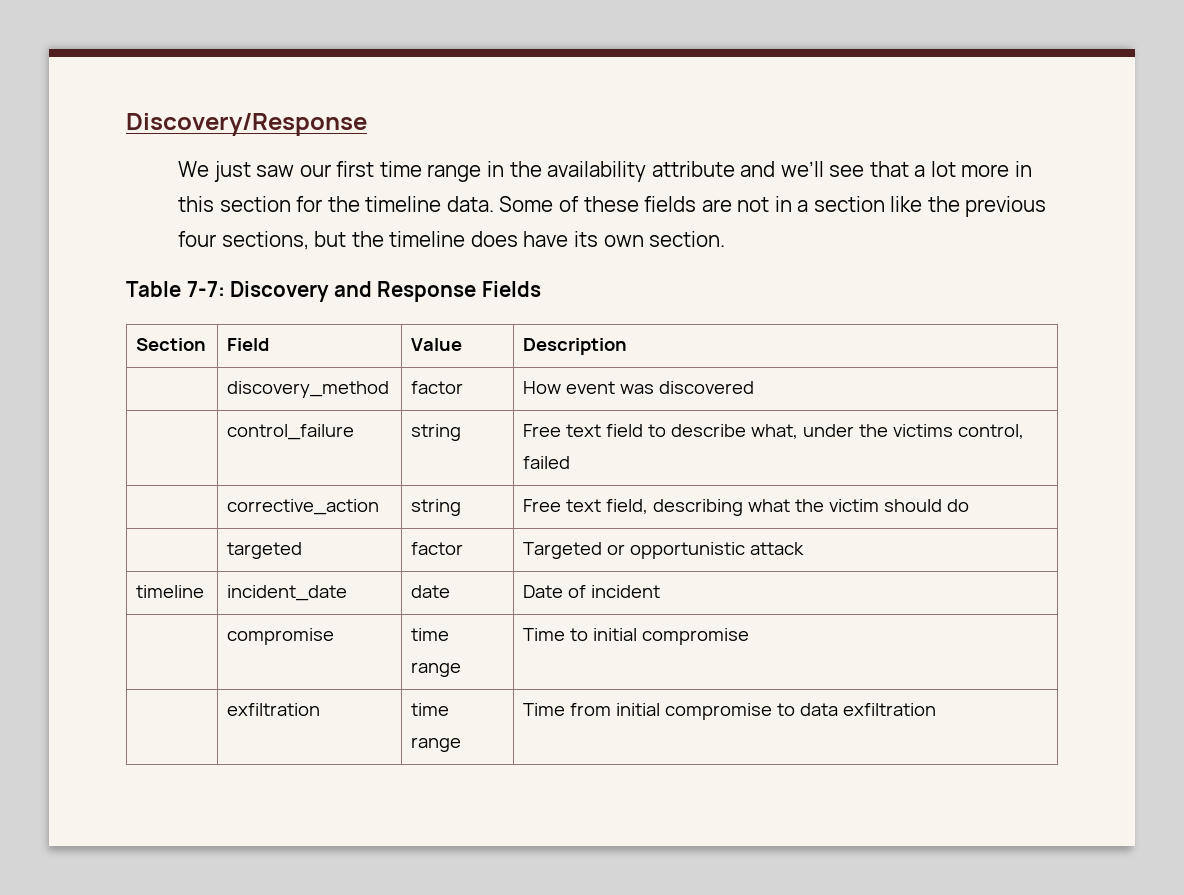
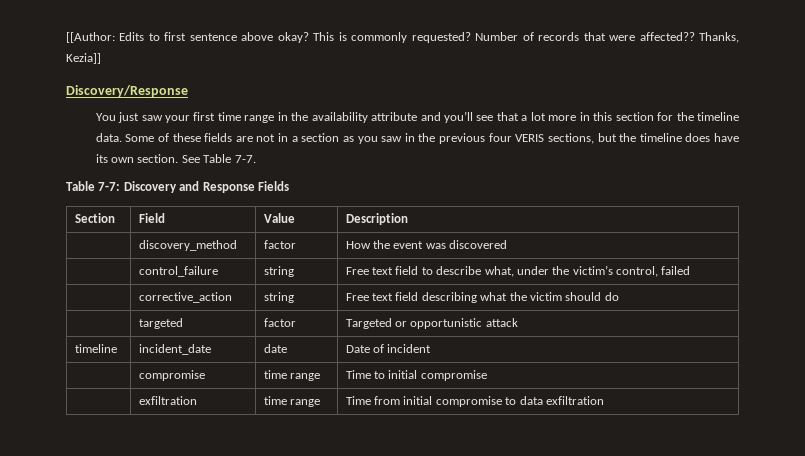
(126, 124) none -> [66,32,740,43] [66,53,101,64] [[Author: Edits to first sentence above okay? This is commonly requested? Number of records that were affected?? Thanks, Kezia]] //
[178,161,210,177] We -> [95,113,116,121] You
[299,164,331,177] our -> [164,115,190,123] your
[780,161,824,177] we’ll -> [444,111,474,123] you’ll
[890,196,923,212] like -> [342,133,415,144] as you saw in
(217, 239) none -> [515,134,545,142] VERIS
(726, 239) none -> [181,154,256,163] See Table 7-7.
(562, 387) none -> [373,240,391,249] the
[893,424,954,437] victims -> [572,265,613,275] victim’s
[606,499,649,514] field, -> [395,292,419,301] field

